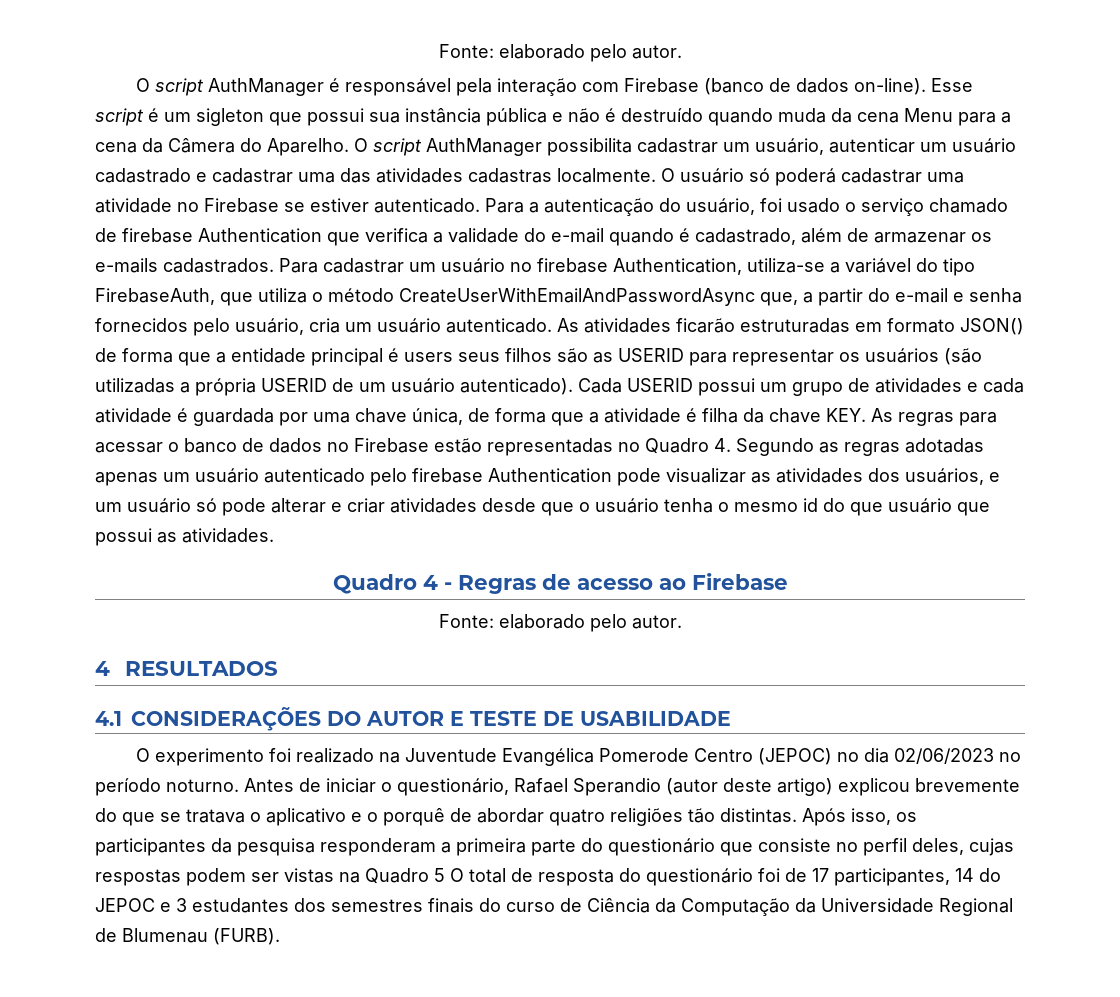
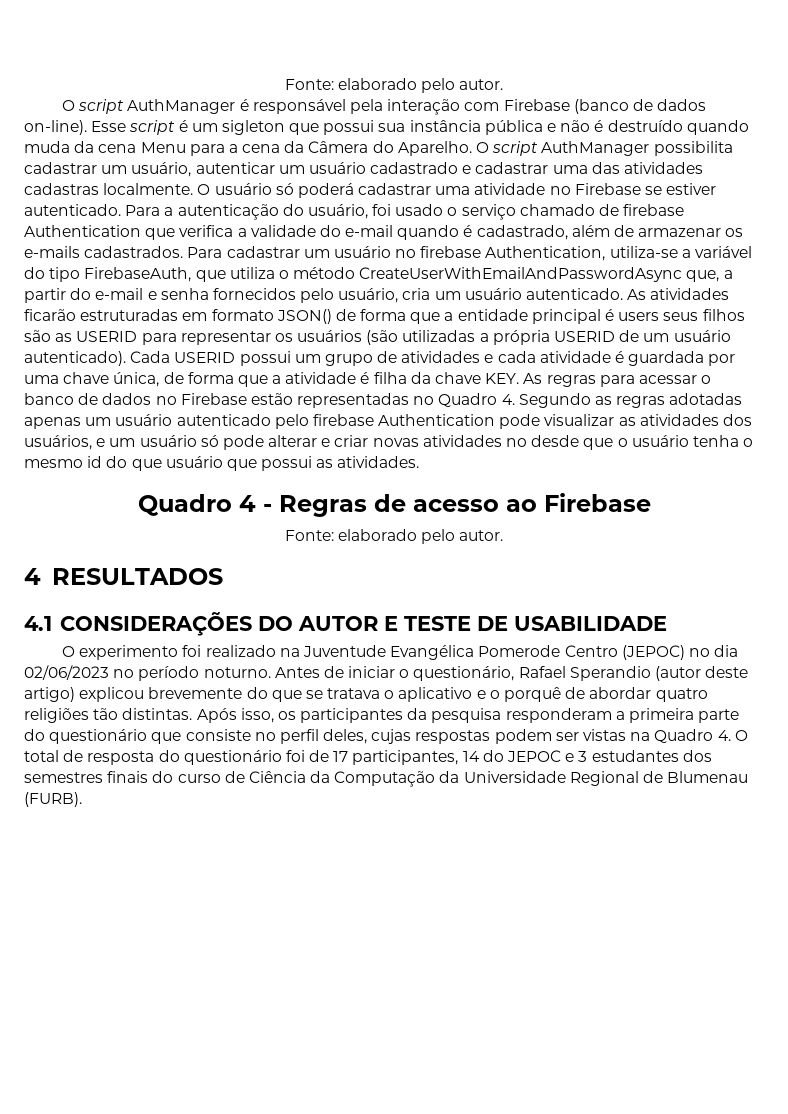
[390,498,477,513] atividades -> [372,435,528,447] novas atividades no
[434,868,445,882] 5 -> [717,730,731,741] 4.

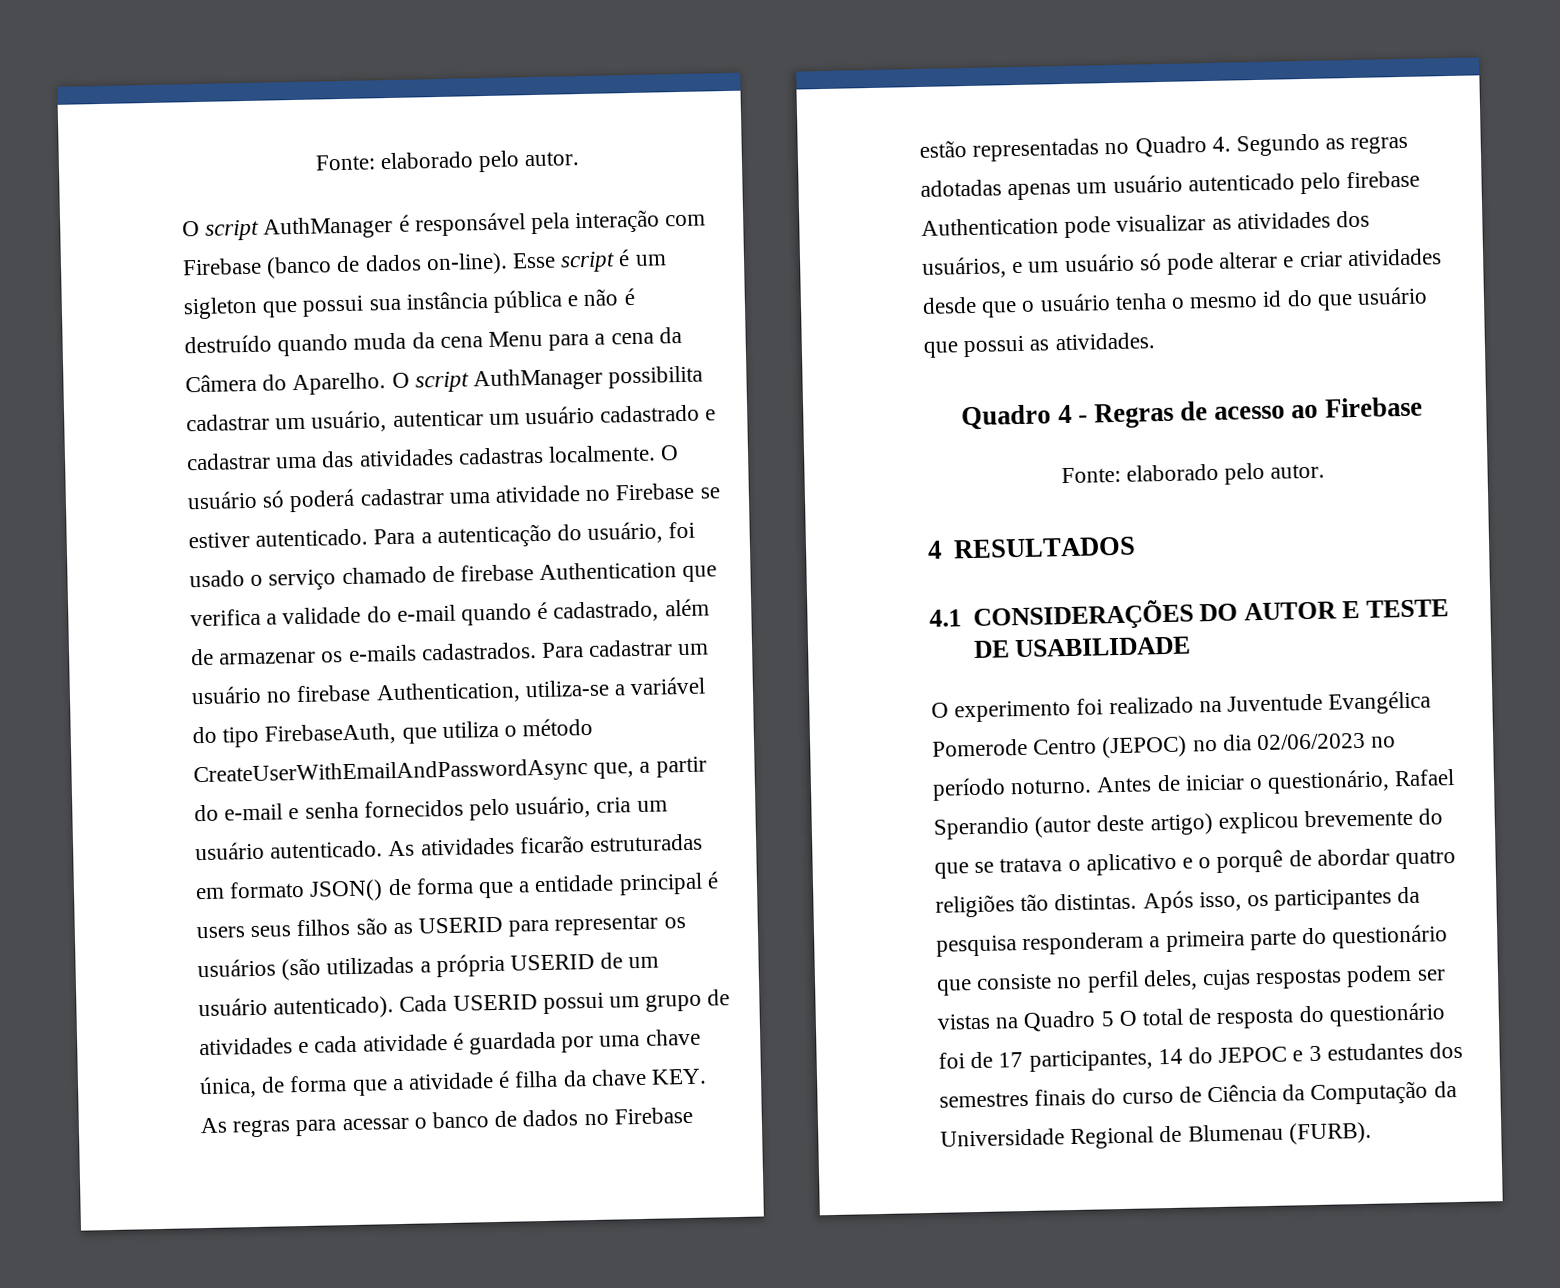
[372,435,528,447] novas atividades no -> [1346,248,1442,267] atividades
[717,730,731,741] 4. -> [1100,1011,1115,1027] 5

